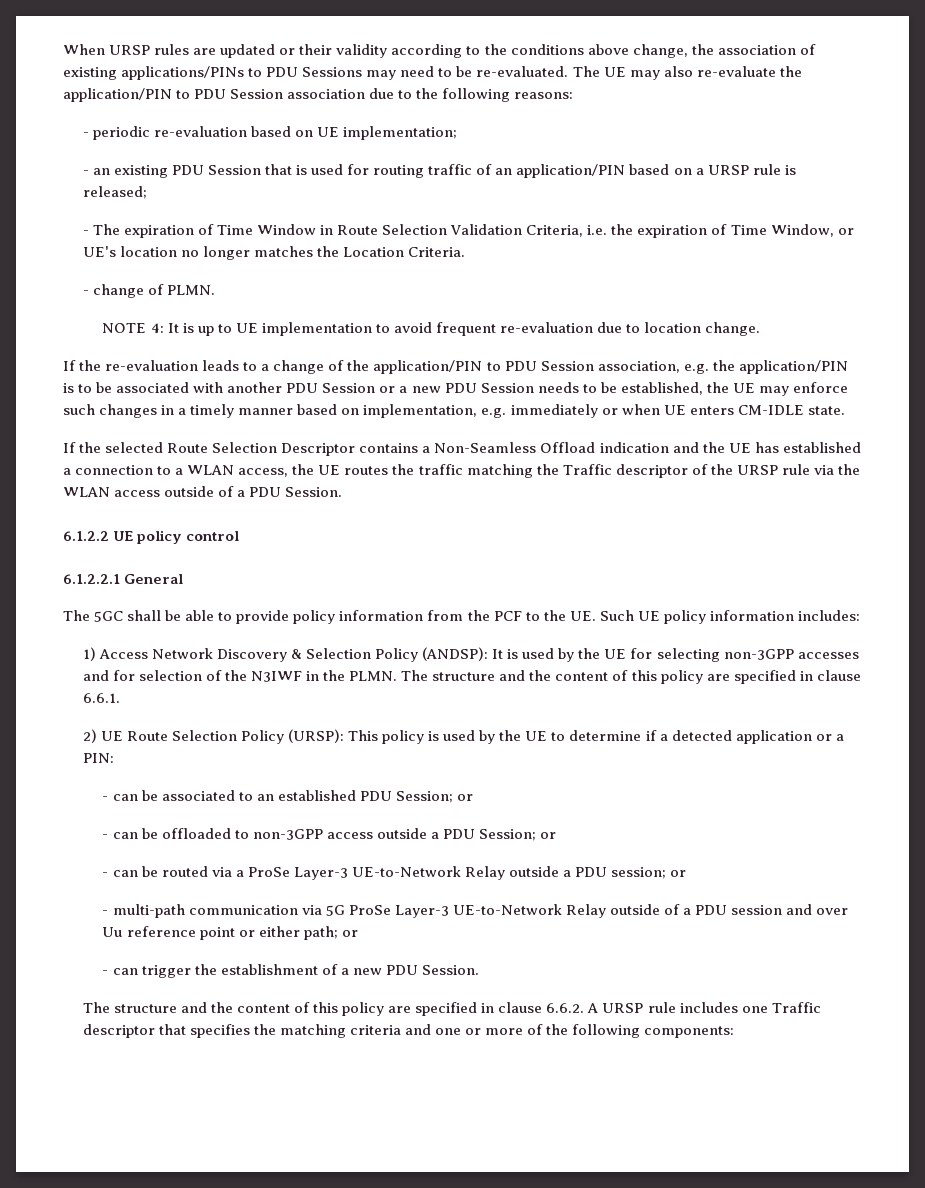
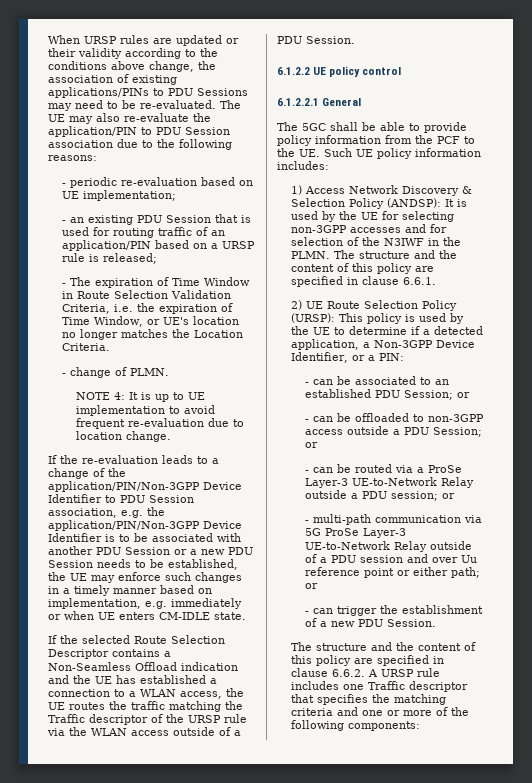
[373,360,483,374] application/PIN -> [48,481,242,492] [48,494,102,503] application/PIN/Non-3GPP Device Identifier
[738,360,848,374] application/PIN -> [48,520,242,531] [48,533,102,542] application/PIN/Non-3GPP Device Identifier
[735,730,812,744] application -> [290,339,475,350] [290,352,348,363] application, a Non-3GPP Device Identifier,

